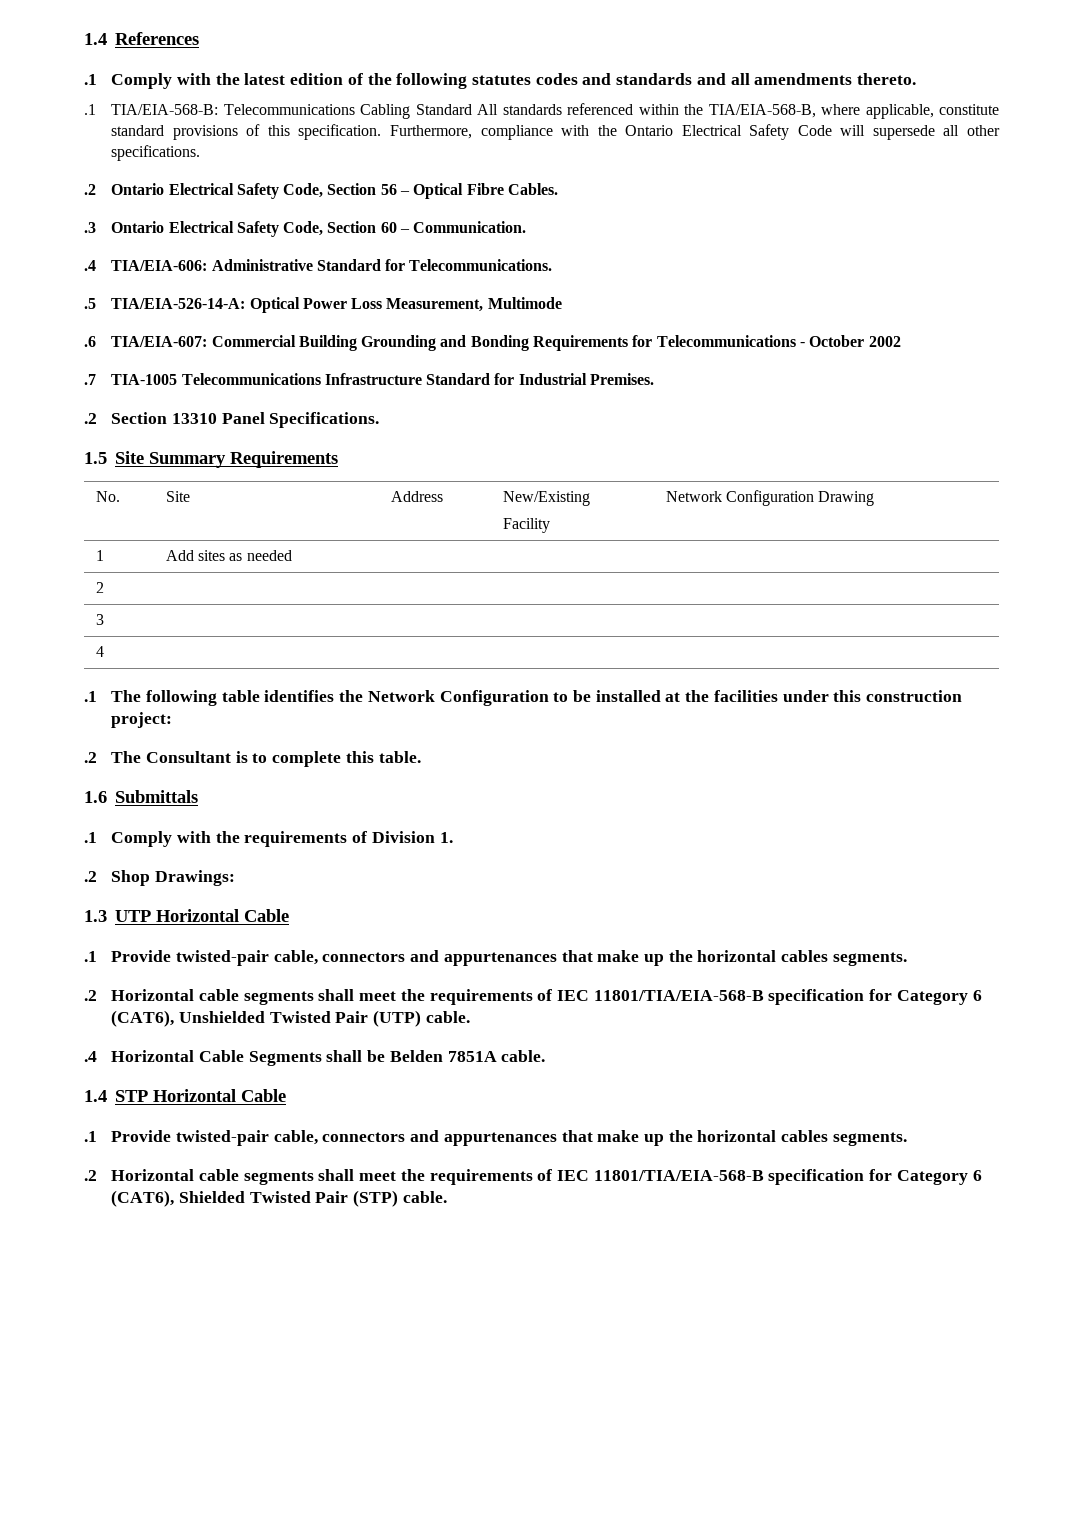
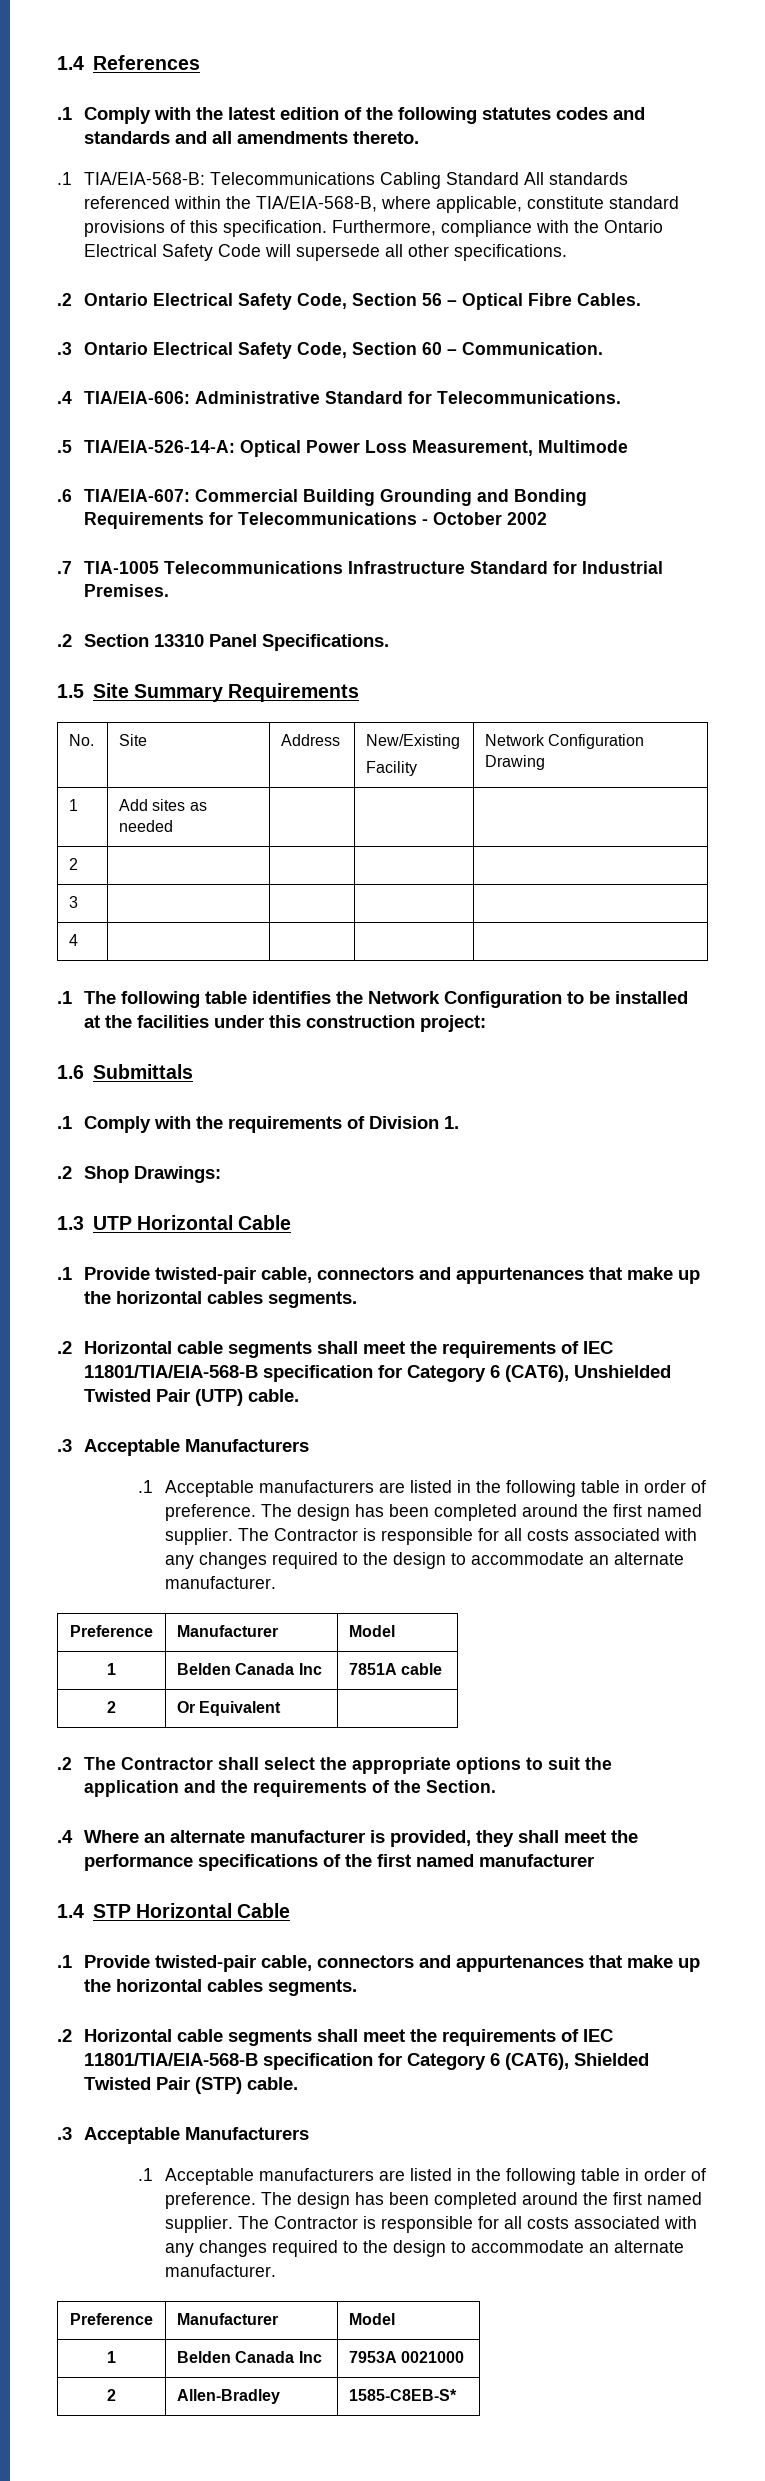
[84,751,421,767] // .2 The Consultant is to complete this table. -> (487, 1023) none
[84,1050,546,1066] .4 Horizontal Cable Segments shall be Belden 7851A cable. -> [57,1439,310,1456] [138,1480,707,1497] [165,1504,703,1521] [165,1528,698,1545] [165,1552,685,1569] [165,1576,277,1589] [70,1625,153,1637] [177,1625,279,1637] [349,1625,396,1637] [107,1663,116,1675] [177,1663,322,1675] [349,1663,443,1675] [107,1701,116,1713] [177,1701,282,1716] [57,1757,613,1774] [84,1780,497,1797] [57,1830,639,1847] [84,1854,595,1871] .3 Acceptable Manufacturers // .1 Acceptable manufacturers are listed in the following table in order of preference. The design has been completed around the first named supplier. The Contractor is responsible for all costs associated with any changes required to the design to accommodate an alternate manufacturer. // Preference | Manufacturer | Model // 1 | Belden Canada Inc | 7851A cable // 2 | Or Equivalent | // .2 The Contractor shall select the appropriate options to suit the application and the requirements of the Section. // .4 Where an alternate manufacturer is provided, they shall meet the performance specifications of the first named manufacturer
(447, 1197) none -> [57,2127,310,2144] [138,2168,707,2185] [165,2192,703,2209] [165,2216,698,2233] [165,2240,685,2257] [165,2264,277,2277] [70,2313,153,2325] [177,2313,279,2325] [349,2313,396,2325] [107,2351,116,2363] [177,2351,322,2363] [349,2351,465,2363] [107,2389,116,2401] [177,2389,281,2404] [349,2389,458,2401] // .3 Acceptable Manufacturers // .1 Acceptable manufacturers are listed in the following table in order of preference. The design has been completed around the first named supplier. The Contractor is responsible for all costs associated with any changes required to the design to accommodate an alternate manufacturer. // Preference | Manufacturer | Model // 1 | Belden Canada Inc | 7953A 0021000 // 2 | Allen-Bradley | 1585-C8EB-S*

